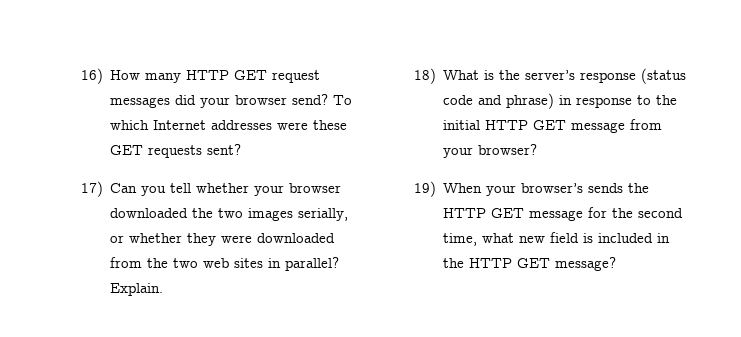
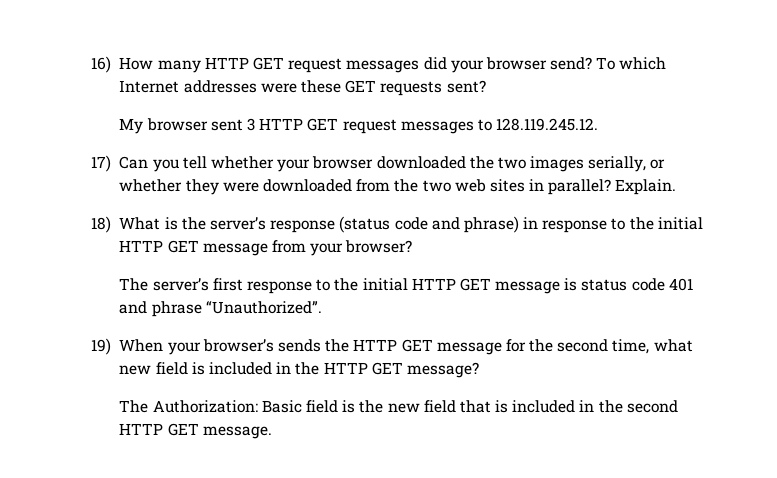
(241, 149) none -> [119,118,599,134] // My browser sent 3 HTTP GET request messages to 128.119.245.12.
(537, 149) none -> [119,278,693,294] [119,301,322,317] // The server’s first response to the initial HTTP GET message is status code 401 and phrase “Unauthorized”.
(616, 264) none -> [119,400,678,413] [119,423,272,439] // The Authorization: Basic field is the new field that is included in the second HTTP GET message.

